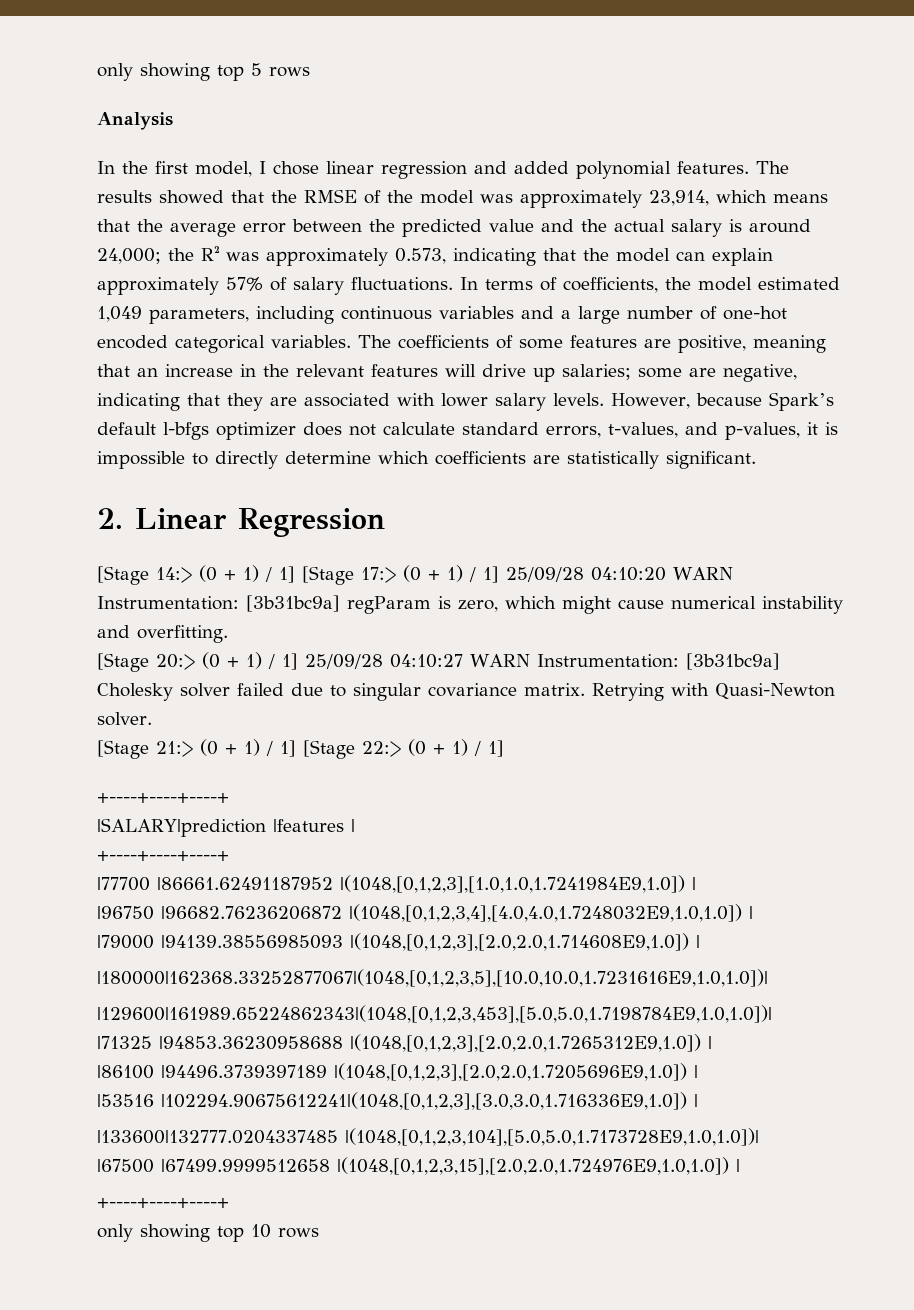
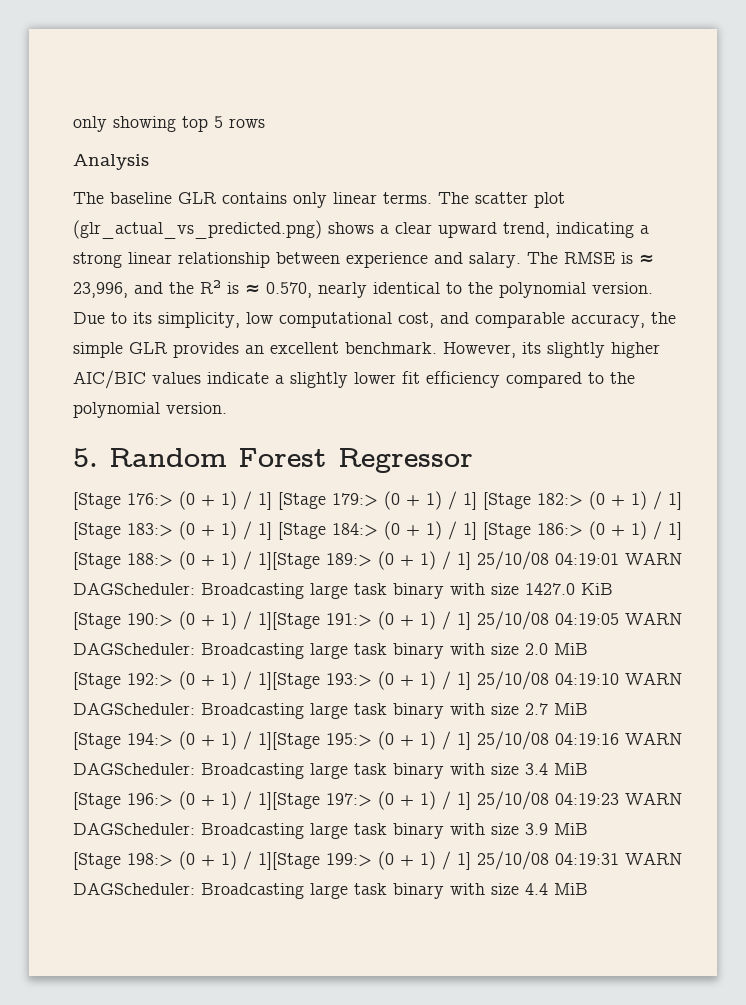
[97,161,789,179] [97,189,828,208] [97,219,811,237] [97,245,773,266] [97,277,840,295] [97,306,787,324] [97,335,826,353] [97,364,797,382] [97,392,834,411] [97,422,838,440] [97,451,756,469] [97,508,385,537] [97,565,733,585] [97,595,843,614] [97,625,228,643] [97,652,780,672] [97,683,835,701] [97,712,152,726] [97,739,504,759] [97,793,229,803] [97,818,355,837] [97,851,229,861] [97,875,696,893] [97,904,753,922] [97,933,700,951] [97,969,768,987] [97,1005,772,1023] [97,1034,712,1052] [97,1063,698,1081] [97,1092,698,1110] [97,1128,759,1146] [97,1157,740,1175] [97,1198,229,1208] [97,1224,319,1242] In the first model, I chose linear regression and added polynomial features. The results showed that the RMSE of the model was approximately 23,914, which means that the average error between the predicted value and the actual salary is around 24,000; the R² was approximately 0.573, indicating that the model can explain approximately 57% of salary fluctuations. In terms of coefficients, the model estimated 1,049 parameters, including continuous variables and a large number of one-hot encoded categorical variables. The coefficients of some features are positive, meaning that an increase in the relevant features will drive up salaries; some are negative, indicating that they are associated with lower salary levels. However, because Spark’s default l-bfgs optimizer does not calculate standard errors, t-values, and p-values, it is impossible to directly determine which coefficients are statistically significant. // 2. Linear Regression // [Stage 14:> (0 + 1) / 1] [Stage 17:> (0 + 1) / 1] 25/09/28 04:10:20 WARN Instrumentation: [3b31bc9a] regParam is zero, which might cause numerical instability and overfitting. // [Stage 20:> (0 + 1) / 1] 25/09/28 04:10:27 WARN Instrumentation: [3b31bc9a] Cholesky solver failed due to singular covariance matrix. Retrying with Quasi-Newton solver. // [Stage 21:> (0 + 1) / 1] [Stage 22:> (0 + 1) / 1] // +----+----+----+ // |SALARY|prediction |features | // +----+----+----+ // |77700 |86661.62491187952 |(1048,[0,1,2,3],[1.0,1.0,1.7241984E9,1.0]) | // |96750 |96682.76236206872 |(1048,[0,1,2,3,4],[4.0,4.0,1.7248032E9,1.0,1.0]) | // |79000 |94139.38556985093 |(1048,[0,1,2,3],[2.0,2.0,1.714608E9,1.0]) | // |180000|162368.33252877067|(1048,[0,1,2,3,5],[10.0,10.0,1.7231616E9,1.0,1.0])| // |129600|161989.65224862343|(1048,[0,1,2,3,453],[5.0,5.0,1.7198784E9,1.0,1.0])| // |71325 |94853.36230958688 |(1048,[0,1,2,3],[2.0,2.0,1.7265312E9,1.0]) | // |86100 |94496.3739397189 |(1048,[0,1,2,3],[2.0,2.0,1.7205696E9,1.0]) | // |53516 |102294.90675612241|(1048,[0,1,2,3],[3.0,3.0,1.716336E9,1.0]) | // |133600|132777.0204337485 |(1048,[0,1,2,3,104],[5.0,5.0,1.7173728E9,1.0,1.0])| // |67500 |67499.9999512658 |(1048,[0,1,2,3,15],[2.0,2.0,1.724976E9,1.0,1.0]) | // +----+----+----+ // only showing top 10 rows -> [73,192,565,208] [73,220,649,239] [73,252,654,268] [73,280,653,298] [73,312,676,328] [73,342,660,358] [73,370,635,389] [73,402,227,418] [73,448,473,473] [73,491,682,510] [73,521,682,540] [73,551,682,570] [73,582,613,599] [73,611,682,630] [73,642,588,659] [73,671,682,690] [73,702,588,719] [73,731,682,750] [73,762,588,779] [73,791,682,810] [73,822,588,839] [73,851,682,870] [73,882,588,899] The baseline GLR contains only linear terms. The scatter plot (glr_actual_vs_predicted.png) shows a clear upward trend, indicating a strong linear relationship between experience and salary. The RMSE is ≈ 23,996, and the R² is ≈ 0.570, nearly identical to the polynomial version. Due to its simplicity, low computational cost, and comparable accuracy, the simple GLR provides an excellent benchmark. However, its slightly higher AIC/BIC values indicate a slightly lower fit efficiency compared to the polynomial version. // 5. Random Forest Regressor // [Stage 176:> (0 + 1) / 1] [Stage 179:> (0 + 1) / 1] [Stage 182:> (0 + 1) / 1] [Stage 183:> (0 + 1) / 1] [Stage 184:> (0 + 1) / 1] [Stage 186:> (0 + 1) / 1] [Stage 188:> (0 + 1) / 1][Stage 189:> (0 + 1) / 1] 25/10/08 04:19:01 WARN DAGScheduler: Broadcasting large task binary with size 1427.0 KiB // [Stage 190:> (0 + 1) / 1][Stage 191:> (0 + 1) / 1] 25/10/08 04:19:05 WARN DAGScheduler: Broadcasting large task binary with size 2.0 MiB // [Stage 192:> (0 + 1) / 1][Stage 193:> (0 + 1) / 1] 25/10/08 04:19:10 WARN DAGScheduler: Broadcasting large task binary with size 2.7 MiB // [Stage 194:> (0 + 1) / 1][Stage 195:> (0 + 1) / 1] 25/10/08 04:19:16 WARN DAGScheduler: Broadcasting large task binary with size 3.4 MiB // [Stage 196:> (0 + 1) / 1][Stage 197:> (0 + 1) / 1] 25/10/08 04:19:23 WARN DAGScheduler: Broadcasting large task binary with size 3.9 MiB // [Stage 198:> (0 + 1) / 1][Stage 199:> (0 + 1) / 1] 25/10/08 04:19:31 WARN DAGScheduler: Broadcasting large task binary with size 4.4 MiB

